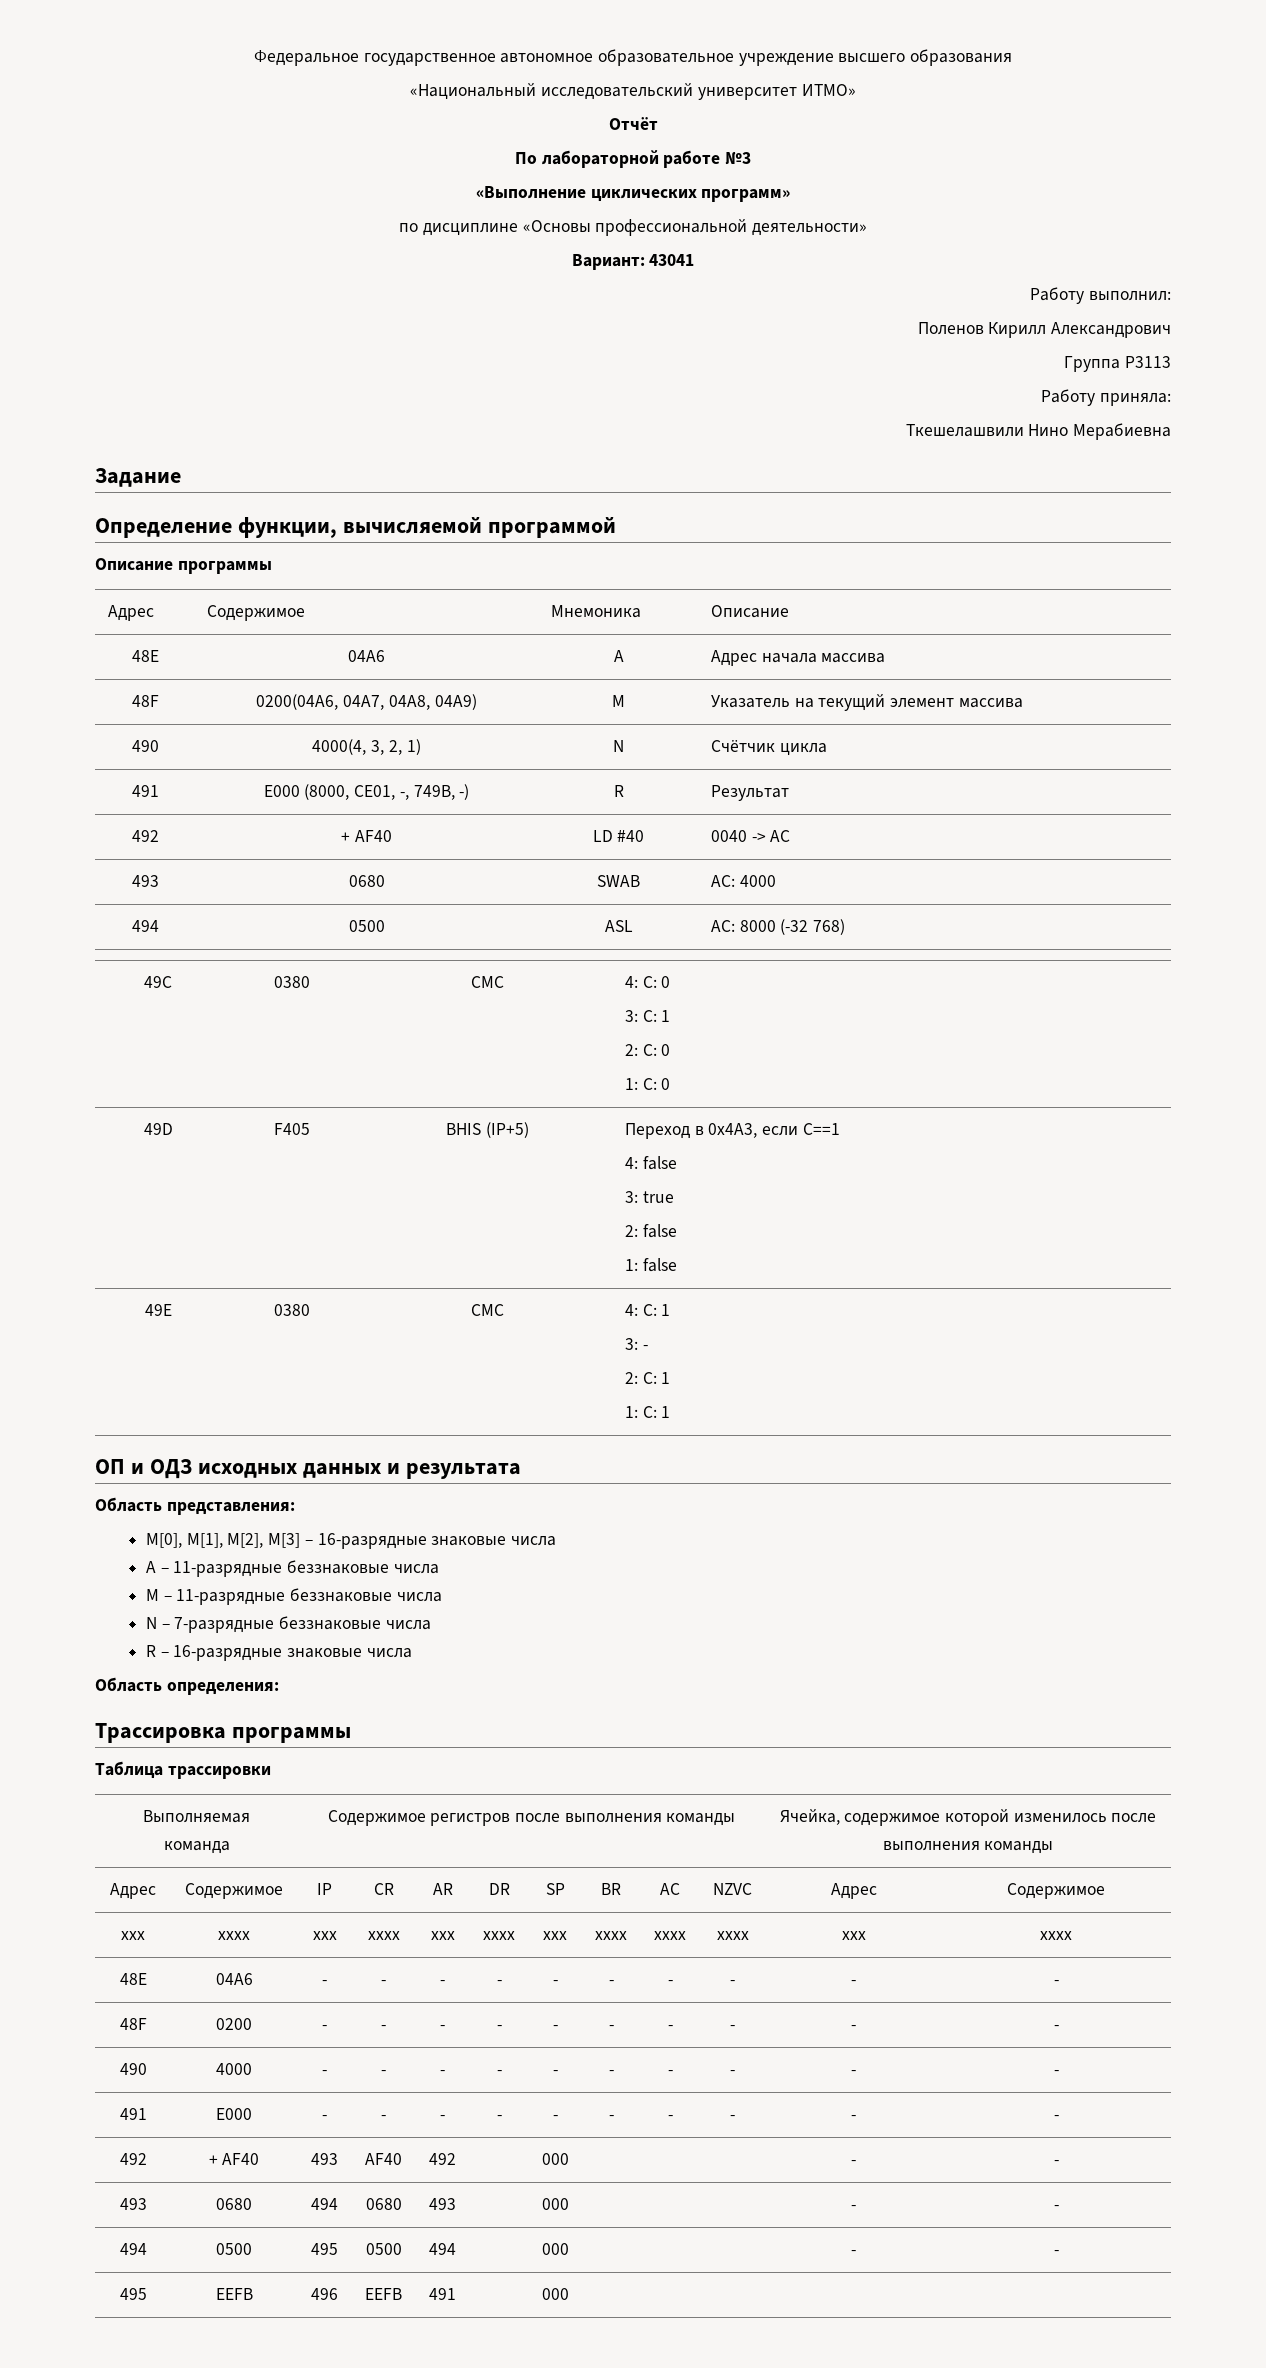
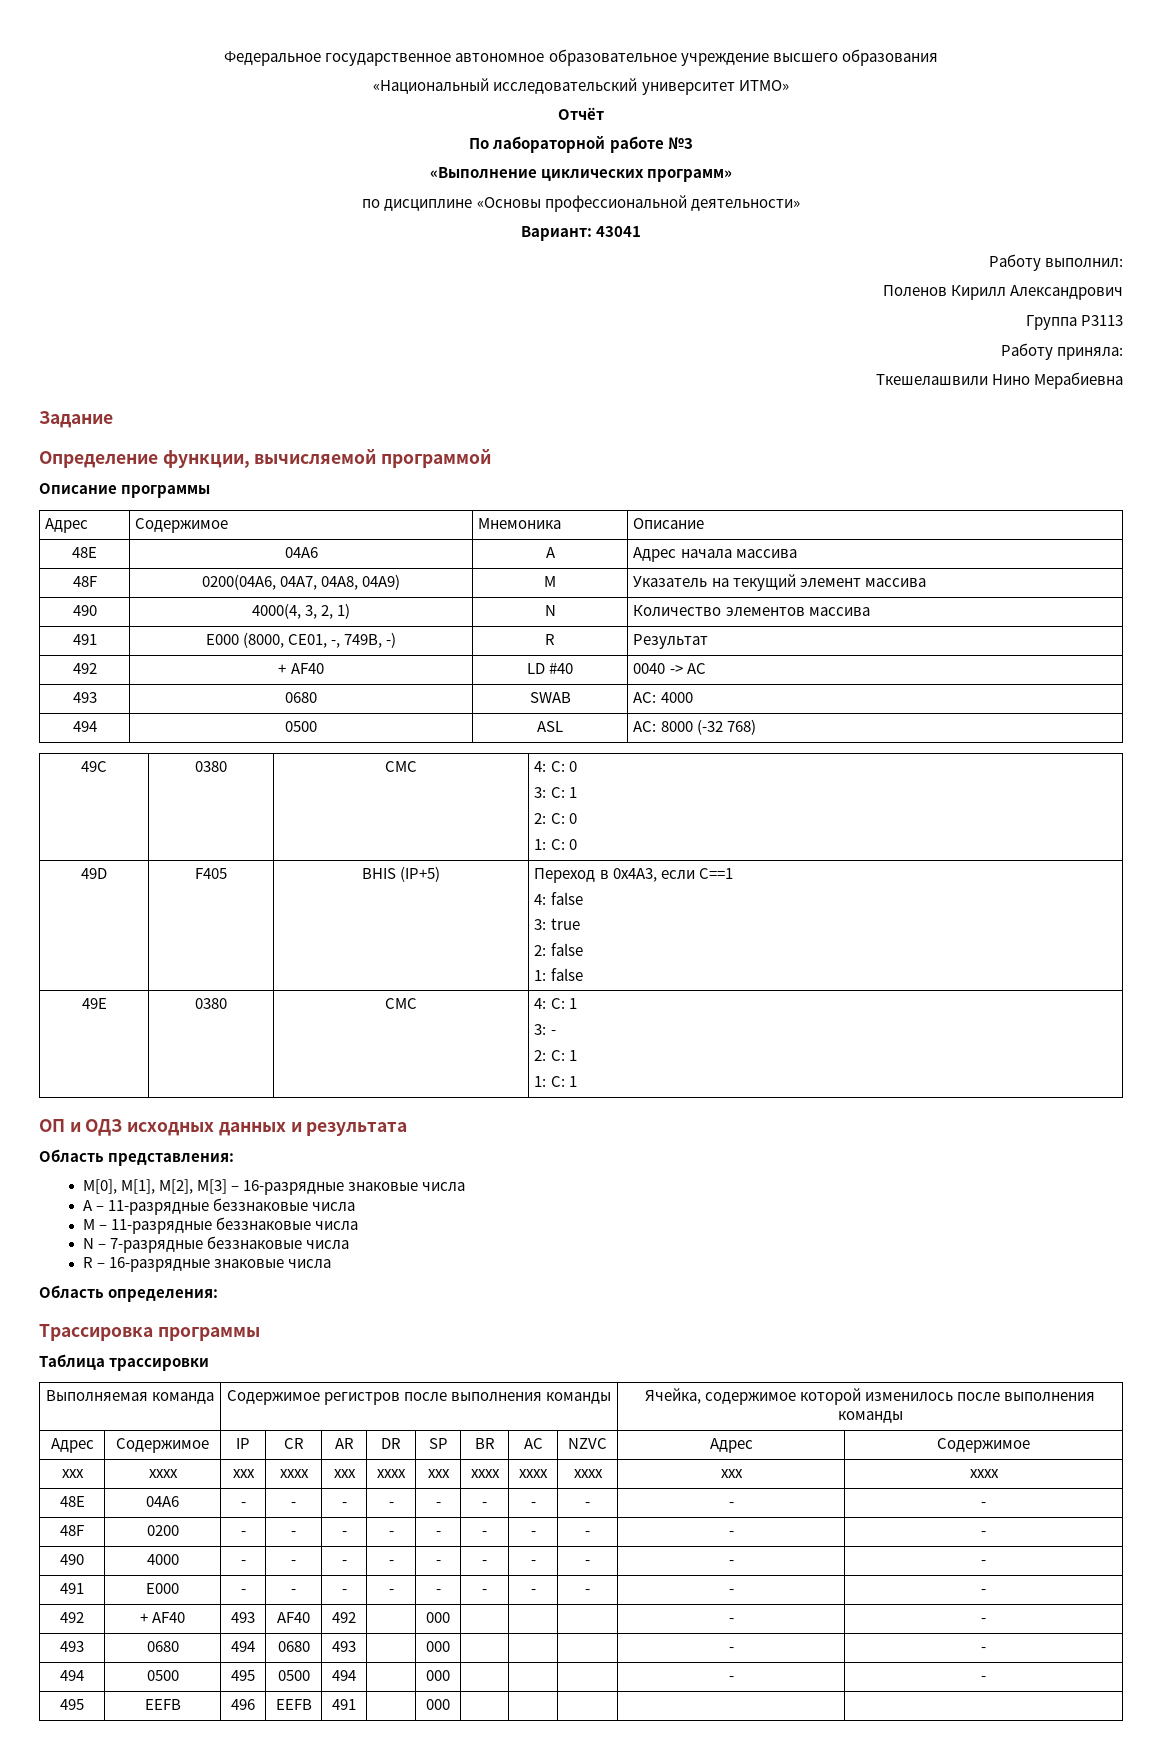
[710,740,827,756] Счётчик цикла -> [633,605,870,616] Количество элементов массива

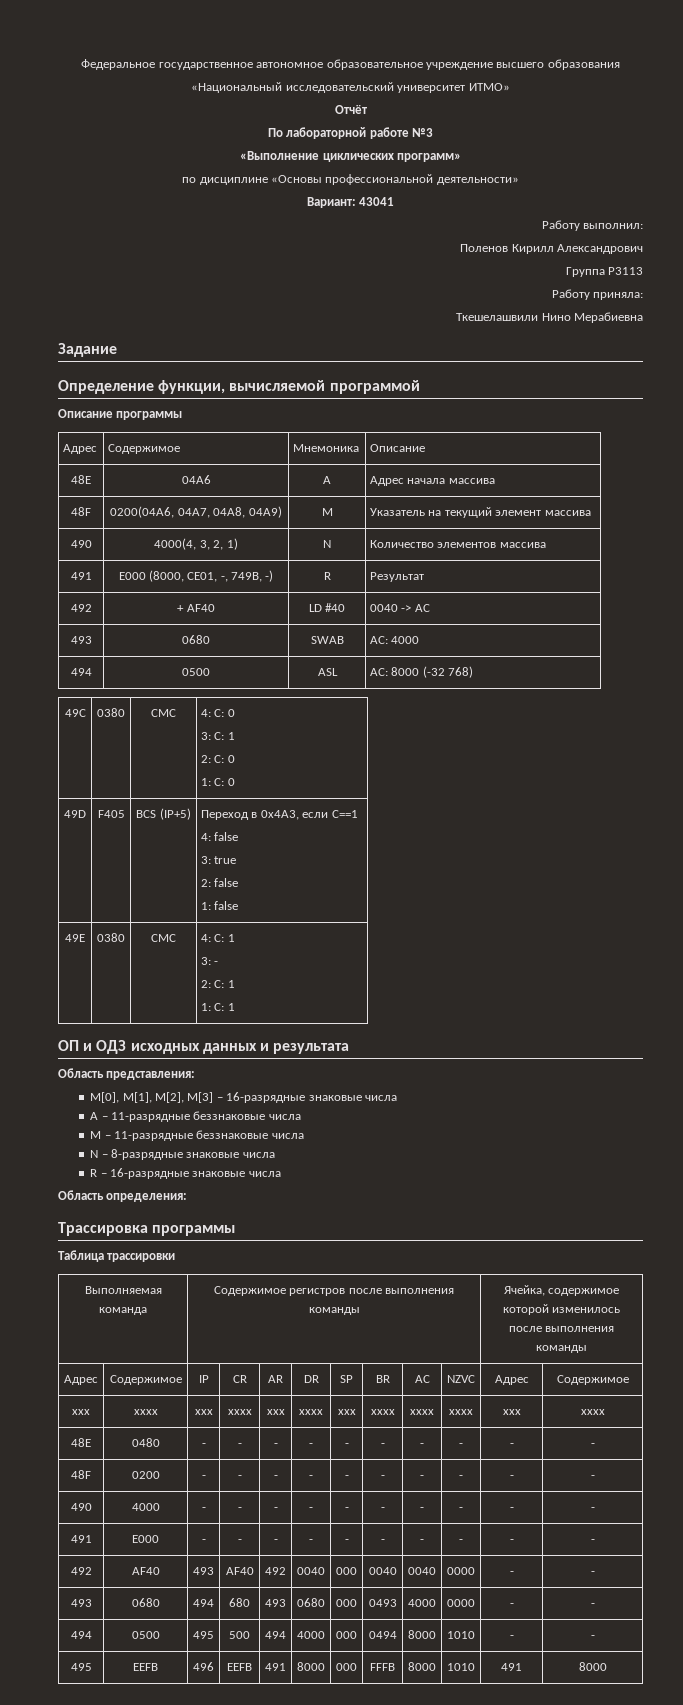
[361,868,396,879] BHIS -> [136,810,157,818] BCS
[109,1236,302,1253] 7-разрядные беззнаковые -> [111,1149,240,1160] 8-разрядные знаковые
[146,1496,179,1507] 04A6 -> [131,1438,160,1447] 0480
[139,1613,148,1623] + -> (92, 1571) none
[426,1612,450,1623] | 000 | | | -> [297,1567,325,1575] [336,1567,357,1575] [368,1567,397,1575] [408,1567,436,1575] [447,1567,475,1575] 0040 | 000 | 0040 | 0040 | 0000
[277,1641,310,1652] [332,1641,356,1652] [426,1641,450,1652] 0680 | 493 | | 000 | | | -> [229,1598,250,1607] [265,1599,286,1607] [297,1598,325,1607] [336,1599,357,1607] [368,1599,397,1607] [408,1599,436,1607] [447,1599,475,1607] 680 | 493 | 0680 | 000 | 0493 | 4000 | 0000
[277,1670,310,1681] [332,1670,356,1681] [426,1670,450,1681] 0500 | 494 | | 000 | | | -> [229,1631,250,1639] [265,1631,286,1639] [297,1631,325,1639] [336,1631,357,1639] [368,1631,397,1639] [408,1630,436,1639] [447,1631,475,1639] 500 | 494 | 4000 | 000 | 0494 | 8000 | 1010
[426,1699,450,1710] | 000 | | | | | -> [297,1662,325,1671] [336,1663,357,1671] [370,1663,395,1671] [408,1662,436,1671] [447,1663,475,1671] [501,1663,522,1671] [578,1662,607,1671] 8000 | 000 | FFFB | 8000 | 1010 | 491 | 8000

